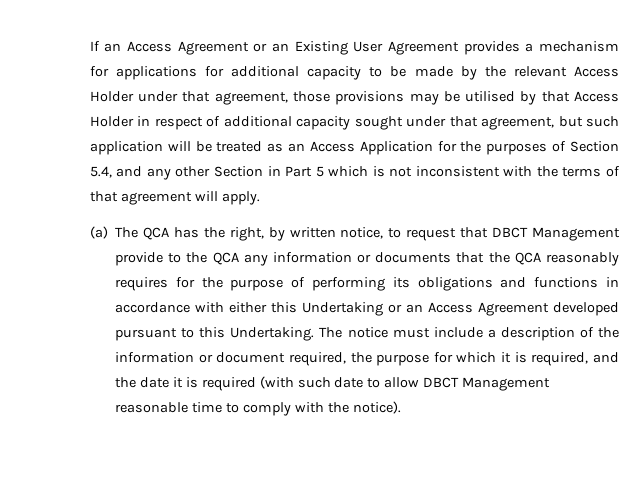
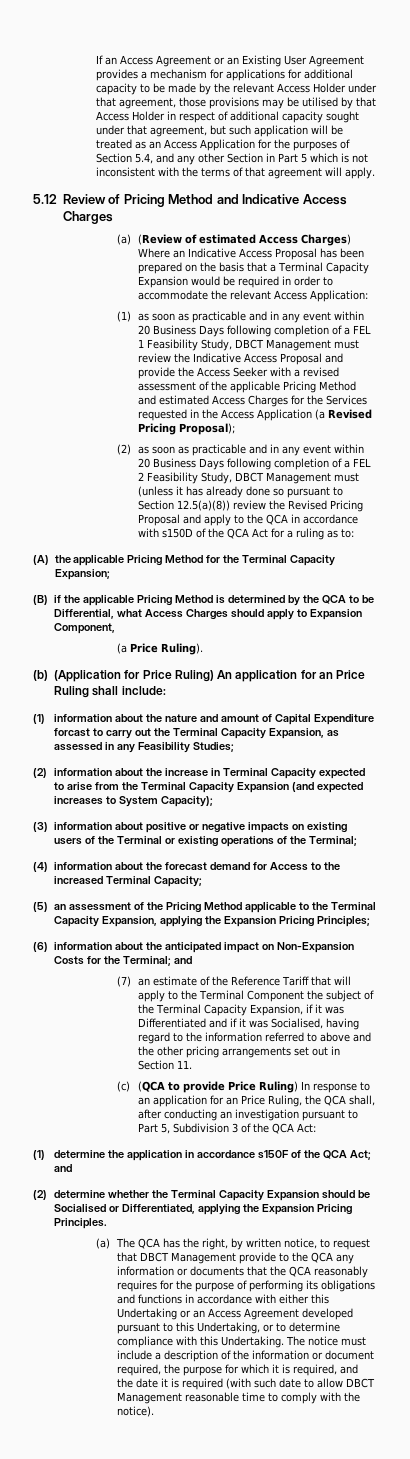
(260, 198) none -> [33,194,347,207] [62,211,113,224] [117,234,352,246] [138,248,365,260] [138,262,370,274] [138,276,334,288] [138,290,369,302] [117,311,365,323] [138,325,372,337] [138,339,360,351] [138,353,344,365] [138,367,340,379] [138,381,357,393] [138,395,368,407] [138,409,373,421] [138,423,236,435] [117,444,365,456] [138,458,372,470] [138,472,360,484] [138,486,344,498] [138,500,364,512] [138,514,359,526] [138,528,355,540] [33,555,336,566] [54,569,110,580] [33,595,374,606] [54,609,362,620] [54,623,116,634] [117,643,204,655] [33,670,366,682] [54,686,166,698] [33,714,374,725] [54,728,339,739] [54,742,234,753] [33,768,365,779] [54,782,363,793] [54,796,213,807] [33,822,347,833] [54,836,357,847] [33,862,340,872] [54,876,203,887] [33,902,376,913] [54,916,370,927] [33,942,354,953] [54,956,192,966] [117,976,352,987] [138,990,375,1002] [138,1004,345,1016] [138,1018,360,1030] [138,1032,372,1044] [138,1046,341,1058] [138,1060,193,1070] [117,1081,371,1093] [138,1095,376,1107] [138,1109,359,1121] [138,1123,317,1134] [33,1150,371,1161] [54,1164,73,1172] [33,1190,370,1201] [54,1204,352,1215] [54,1218,108,1229] // 5.12 Review of Pricing Method and Indicative Access Charges // (a) (Review of estimated Access Charges) Where an Indicative Access Proposal has been prepared on the basis that a Terminal Capacity Expansion would be required in order to accommodate the relevant Access Application: // (1) as soon as practicable and in any event within 20 Business Days following completion of a FEL 1 Feasibility Study, DBCT Management must review the Indicative Access Proposal and provide the Access Seeker with a revised assessment of the applicable Pricing Method and estimated Access Charges for the Services requested in the Access Application (a Revised Pricing Proposal); // (2) as soon as practicable and in any event within 20 Business Days following completion of a FEL 2 Feasibility Study, DBCT Management must (unless it has already done so pursuant to Section 12.5(a)(8)) review the Revised Pricing Proposal and apply to the QCA in accordance with s150D of the QCA Act for a ruling as to: // (A) the applicable Pricing Method for the Terminal Capacity Expansion; // (B) if the applicable Pricing Method is determined by the QCA to be Differential, what Access Charges should apply to Expansion Component, // (a Price Ruling). // (b) (Application for Price Ruling) An application for an Price Ruling shall include: // (1) information about the nature and amount of Capital Expenditure forcast to carry out the Terminal Capacity Expansion, as assessed in any Feasibility Studies; // (2) information about the increase in Terminal Capacity expected to arise from the Terminal Capacity Expansion (and expected increases to System Capacity); // (3) information about positive or negative impacts on existing users of the Terminal or existing operations of the Terminal; // (4) information about the forecast demand for Access to the increased Terminal Capacity; // (5) an assessment of the Pricing Method applicable to the Terminal Capacity Expansion, applying the Expansion Pricing Principles; // (6) information about the anticipated impact on Non-Expansion Costs for the Terminal; and // (7) an estimate of the Reference Tariff that will apply to the Terminal Component the subject of the Terminal Capacity Expansion, if it was Differentiated and if it was Socialised, having regard to the information referred to above and the other pricing arrangements set out in Section 11. // (c) (QCA to provide Price Ruling) In response to an application for an Price Ruling, the QCA shall, after conducting an investigation pursuant to Part 5, Subdivision 3 of the QCA Act: // (1) determine the application in accordance s150F of the QCA Act; and // (2) determine whether the Terminal Capacity Expansion should be Socialised or Differentiated, applying the Expansion Pricing Principles.
(226, 332) none -> [197,1322,341,1334] [117,1336,219,1348] Undertaking, or to determine compliance with this

